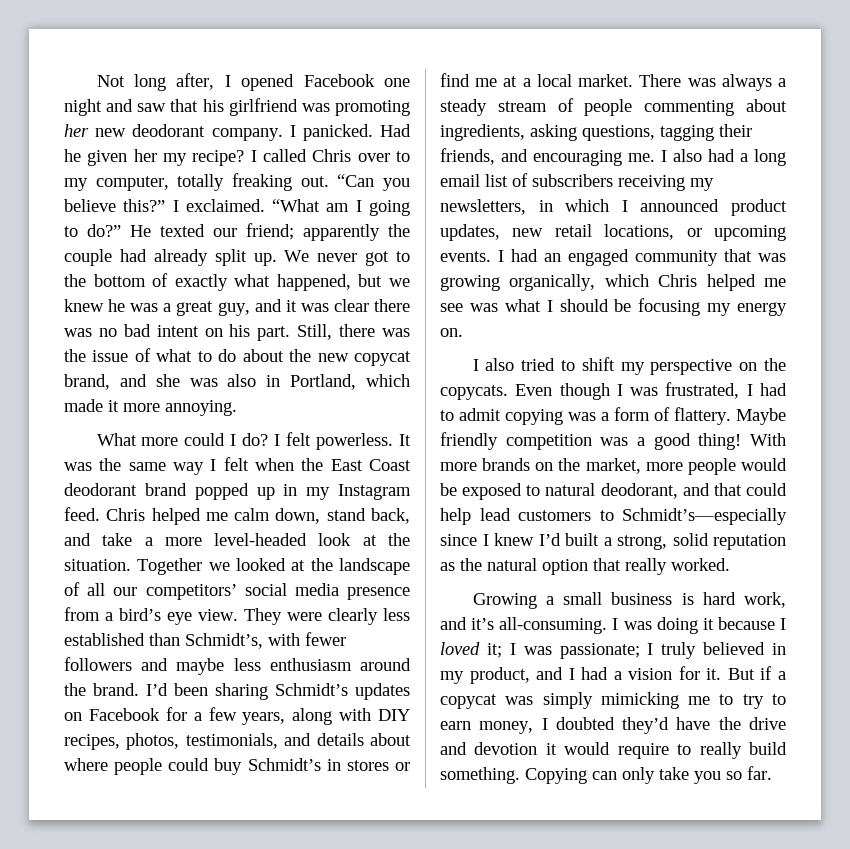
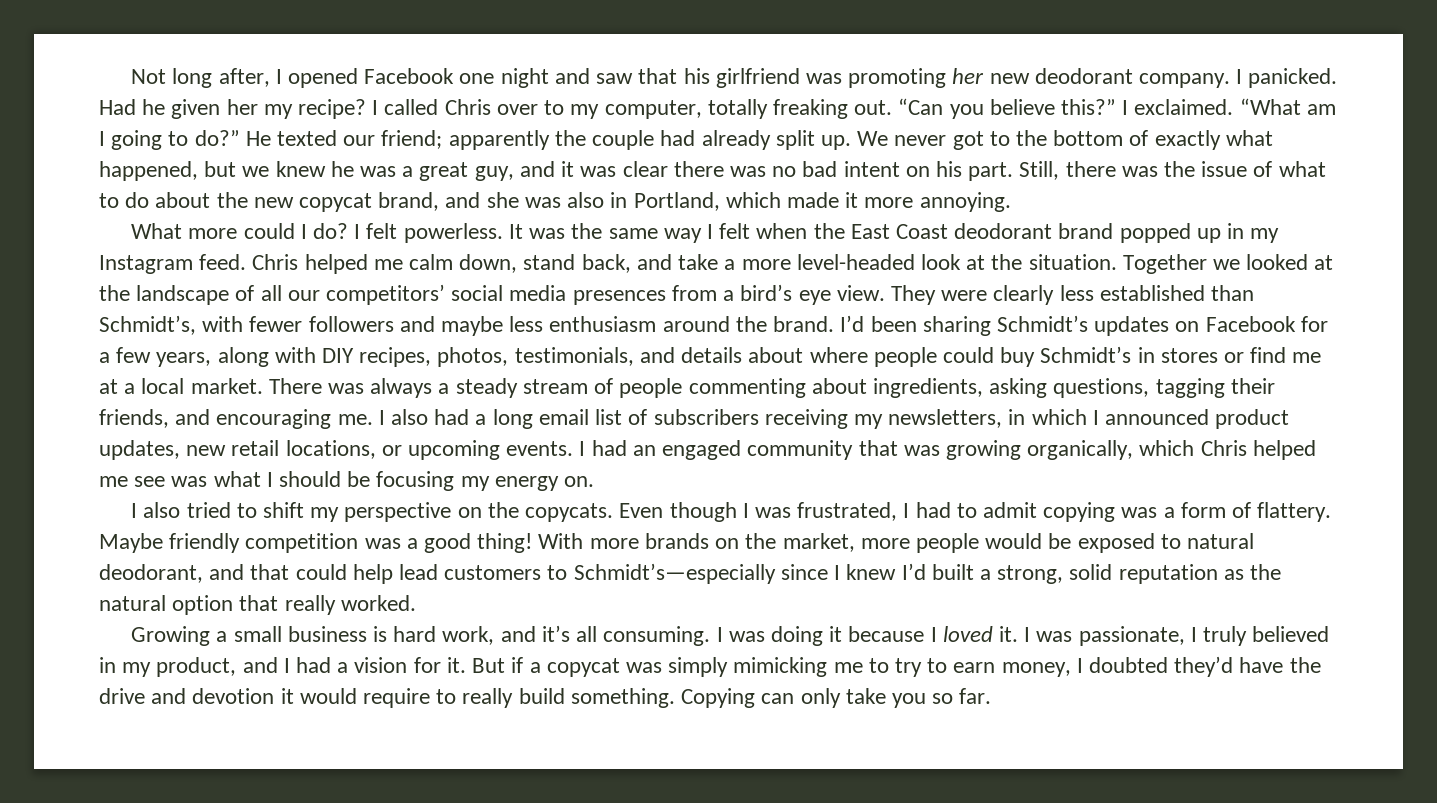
[347,587,410,600] presence -> [572,290,666,305] presences
[499,617,608,634] all-consuming. -> [576,626,711,646] all consuming.
[486,643,640,659] it; I was passionate; -> [998,626,1185,646] it. I was passionate,

